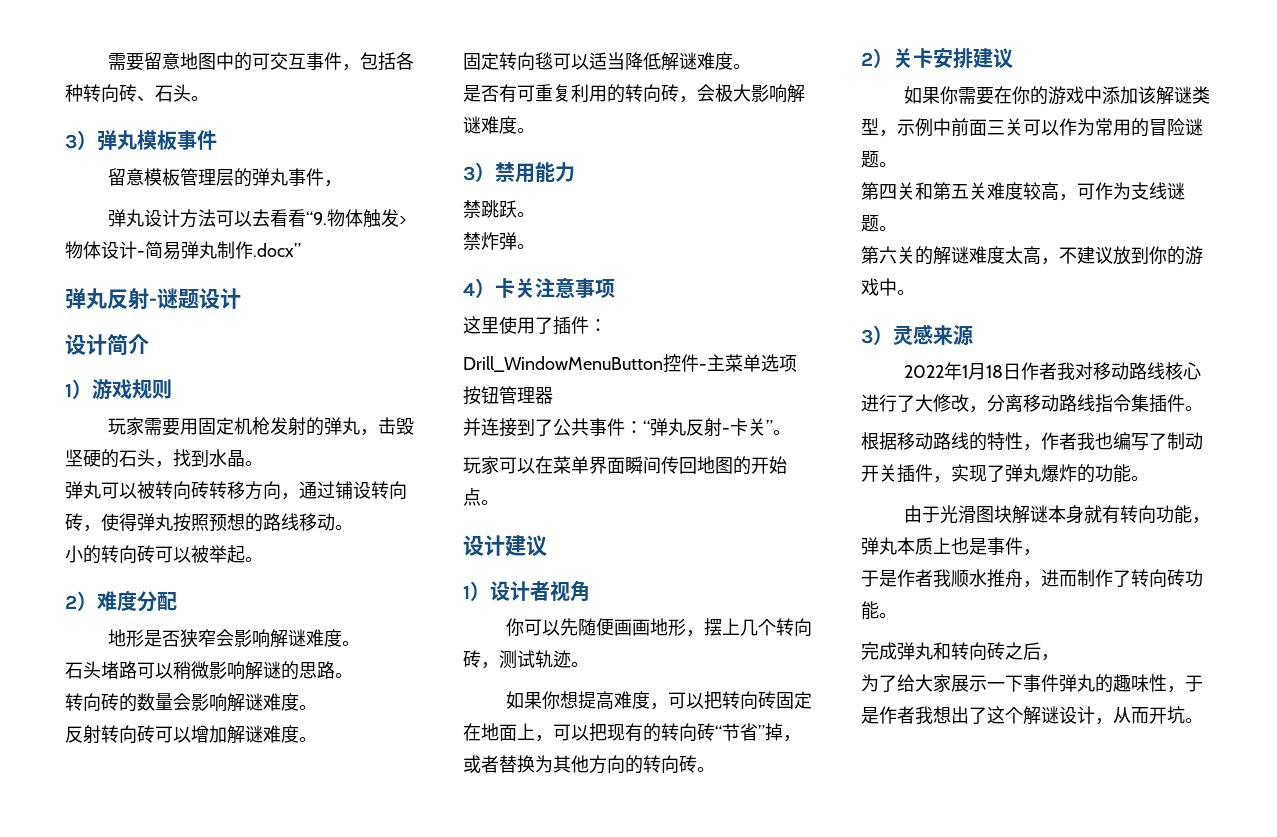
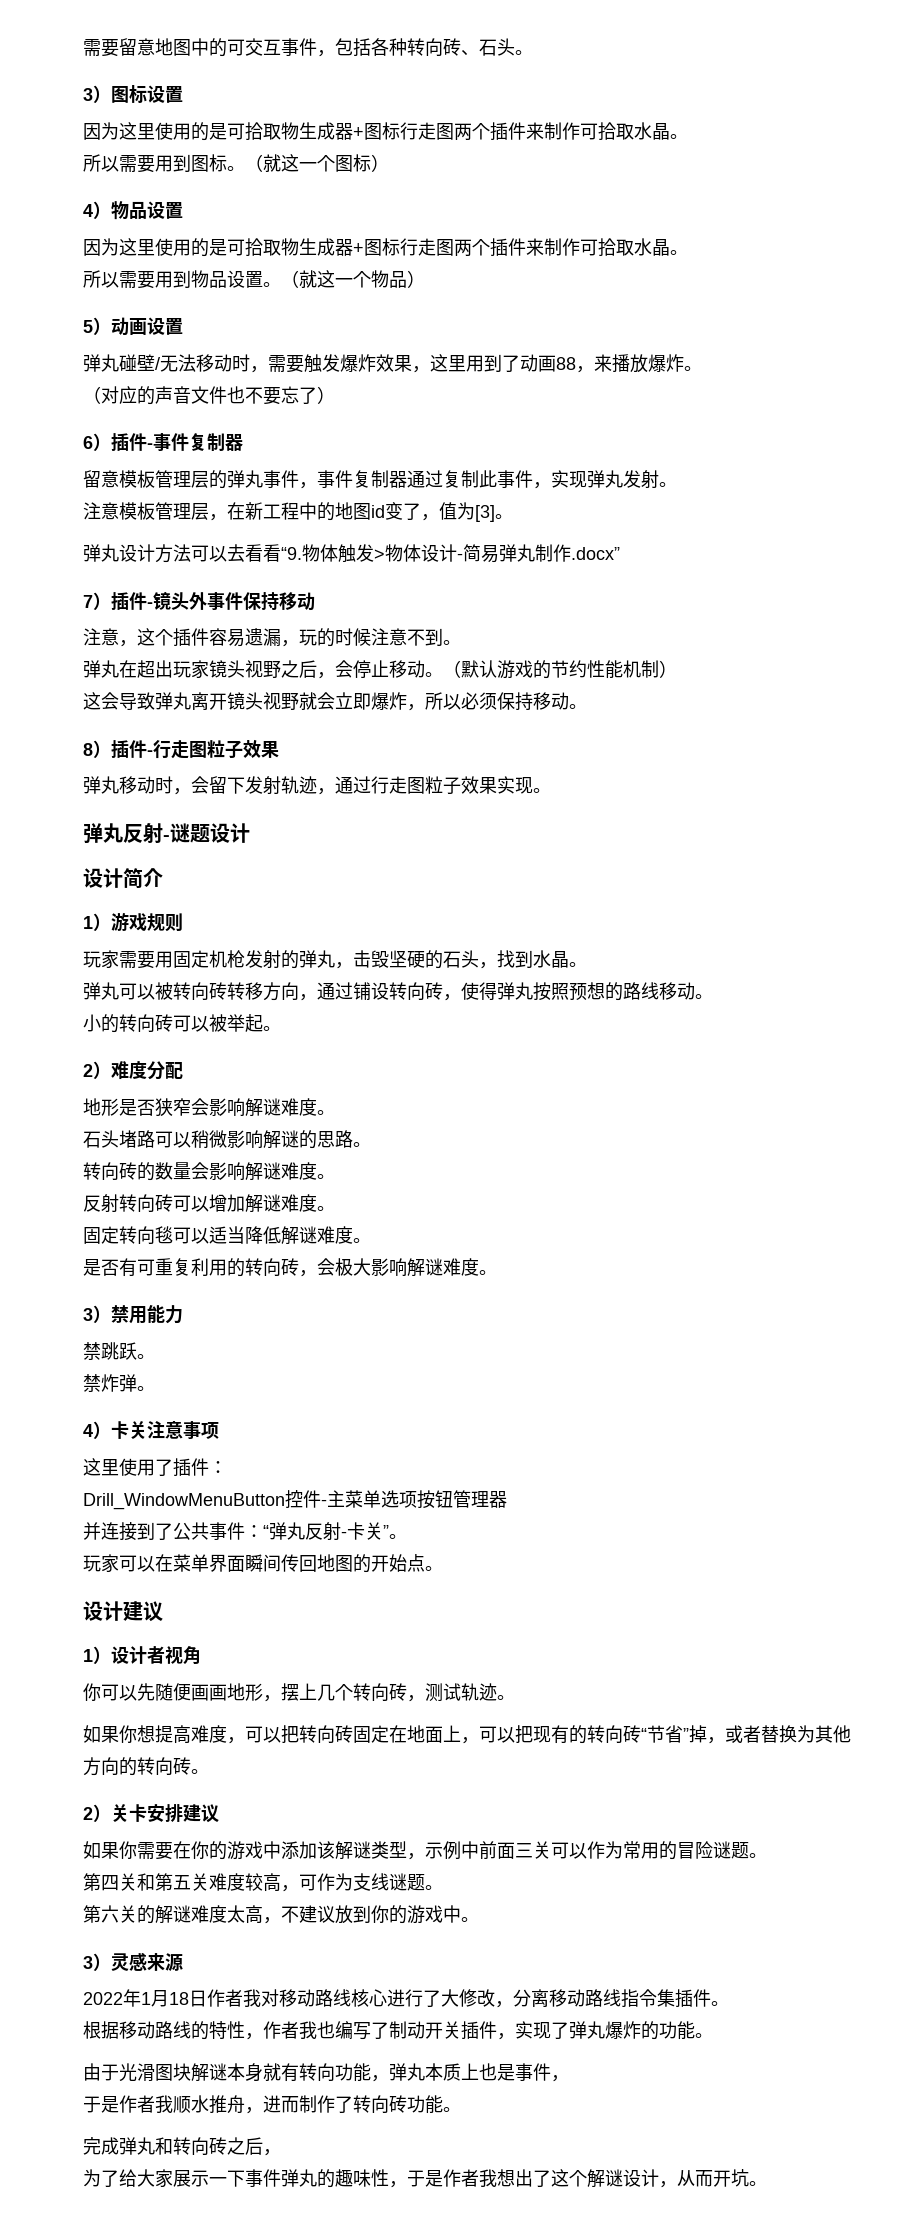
[97,130,217,151] 弹丸模板事件 -> [111,85,183,103] [83,122,688,141] [83,154,389,173] [83,201,183,220] [83,238,688,257] [83,270,425,289] [83,317,183,336] [83,354,702,373] [83,386,335,405] [83,433,243,451] 图标设置 // 因为这里使用的是可拾取物生成器+图标行走图两个插件来制作可拾取水晶。 // 所以需要用到图标。（就这一个图标） // 4）物品设置 // 因为这里使用的是可拾取物生成器+图标行走图两个插件来制作可拾取水晶。 // 所以需要用到物品设置。（就这一个物品） // 5）动画设置 // 弹丸碰壁/无法移动时，需要触发爆炸效果，这里用到了动画88，来播放爆炸。 // （对应的声音文件也不要忘了） // 6）插件-事件复制器
(342, 183) none -> [317,470,677,489] [83,502,513,522] 事件复制器通过复制此事件，实现弹丸发射。 // 注意模板管理层，在新工程中的地图id变了，值为[3]。
(301, 250) none -> [83,591,315,611] [83,628,461,647] [83,660,677,679] [83,692,587,711] [83,739,279,759] [83,776,551,795] // 7）插件-镜头外事件保持移动 // 注意，这个插件容易遗漏，玩的时候注意不到。 // 弹丸在超出玩家镜头视野之后，会停止移动。（默认游戏的节约性能机制） // 这会导致弹丸离开镜头视野就会立即爆炸，所以必须保持移动。 // 8）插件-行走图粒子效果 // 弹丸移动时，会留下发射轨迹，通过行走图粒子效果实现。

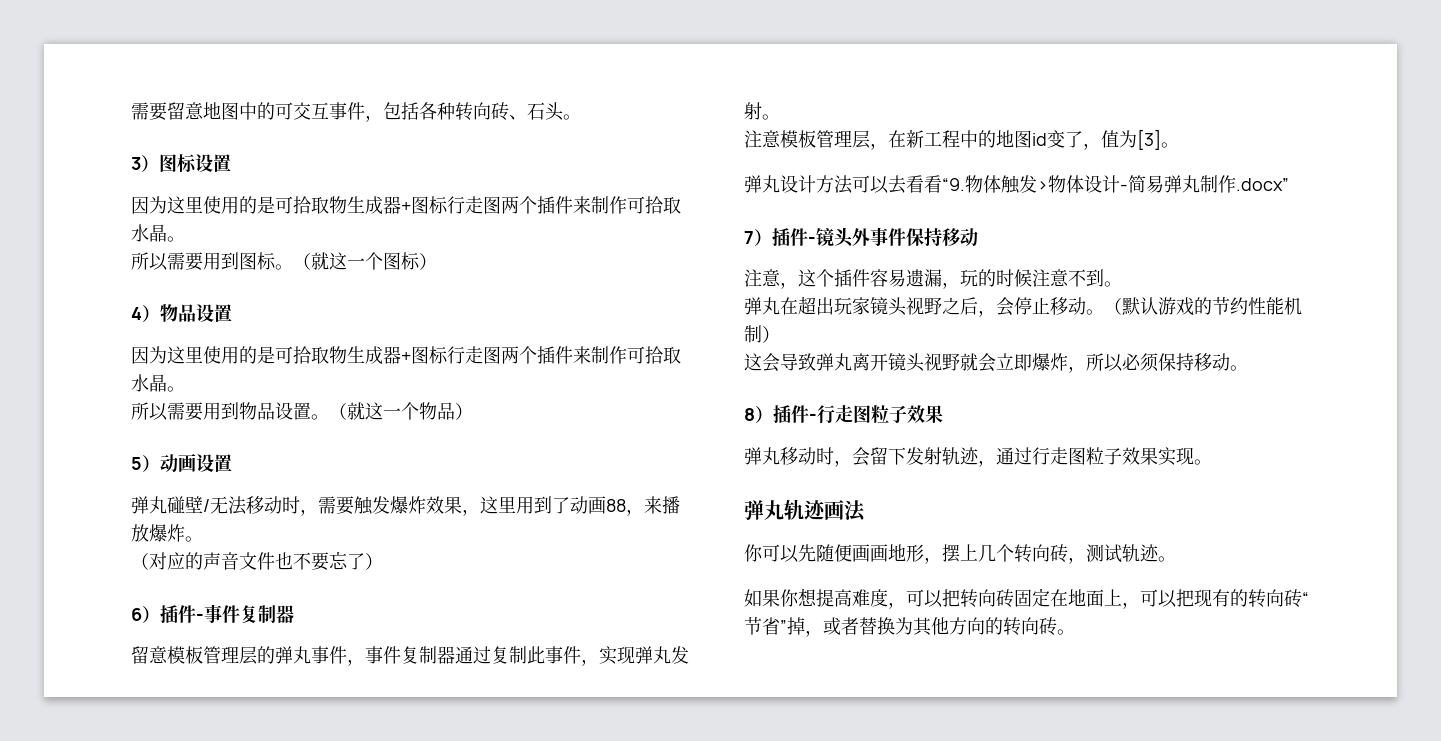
[123,823,250,844] [83,868,163,889] [83,913,183,932] [83,950,587,969] [83,982,713,1001] [83,1014,281,1033] [83,1061,183,1080] [83,1098,335,1117] [83,1130,371,1149] [83,1162,335,1181] [83,1194,335,1213] [83,1226,371,1245] [83,1258,497,1277] [83,1305,183,1324] [83,1342,155,1360] [83,1374,155,1392] [83,1421,219,1439] [83,1458,227,1477] [83,1490,507,1510] [83,1522,407,1541] [83,1554,443,1573] [83,1601,163,1622] [83,1646,201,1665] 反射-谜题设计 // 设计简介 // 1）游戏规则 // 玩家需要用固定机枪发射的弹丸，击毁坚硬的石头，找到水晶。 // 弹丸可以被转向砖转移方向，通过铺设转向砖，使得弹丸按照预想的路线移动。 // 小的转向砖可以被举起。 // 2）难度分配 // 地形是否狭窄会影响解谜难度。 // 石头堵路可以稍微影响解谜的思路。 // 转向砖的数量会影响解谜难度。 // 反射转向砖可以增加解谜难度。 // 固定转向毯可以适当降低解谜难度。 // 是否有可重复利用的转向砖，会极大影响解谜难度。 // 3）禁用能力 // 禁跳跃。 // 禁炸弹。 // 4）卡关注意事项 // 这里使用了插件： // Drill_WindowMenuButton控件-主菜单选项按钮管理器 // 并连接到了公共事件：“弹丸反射-卡关”。 // 玩家可以在菜单界面瞬间传回地图的开始点。 // 设计建议 // 1）设计者视角 -> [784,499,866,522] 轨迹画法
[83,1804,219,1823] [83,1841,767,1860] [83,1873,443,1892] [83,1905,479,1924] [83,1952,183,1971] [83,1989,729,2008] [83,2021,713,2040] [83,2063,569,2082] [83,2095,461,2114] [83,2137,281,2156] [83,2169,767,2188] // 2）关卡安排建议 // 如果你需要在你的游戏中添加该解谜类型，示例中前面三关可以作为常用的冒险谜题。 // 第四关和第五关难度较高，可作为支线谜题。 // 第六关的解谜难度太高，不建议放到你的游戏中。 // 3）灵感来源 // 2022年1月18日作者我对移动路线核心进行了大修改，分离移动路线指令集插件。 // 根据移动路线的特性，作者我也编写了制动开关插件，实现了弹丸爆炸的功能。 // 由于光滑图块解谜本身就有转向功能，弹丸本质上也是事件， // 于是作者我顺水推舟，进而制作了转向砖功能。 // 完成弹丸和转向砖之后， // 为了给大家展示一下事件弹丸的趣味性，于是作者我想出了这个解谜设计，从而开坑。 -> (1075, 632) none

